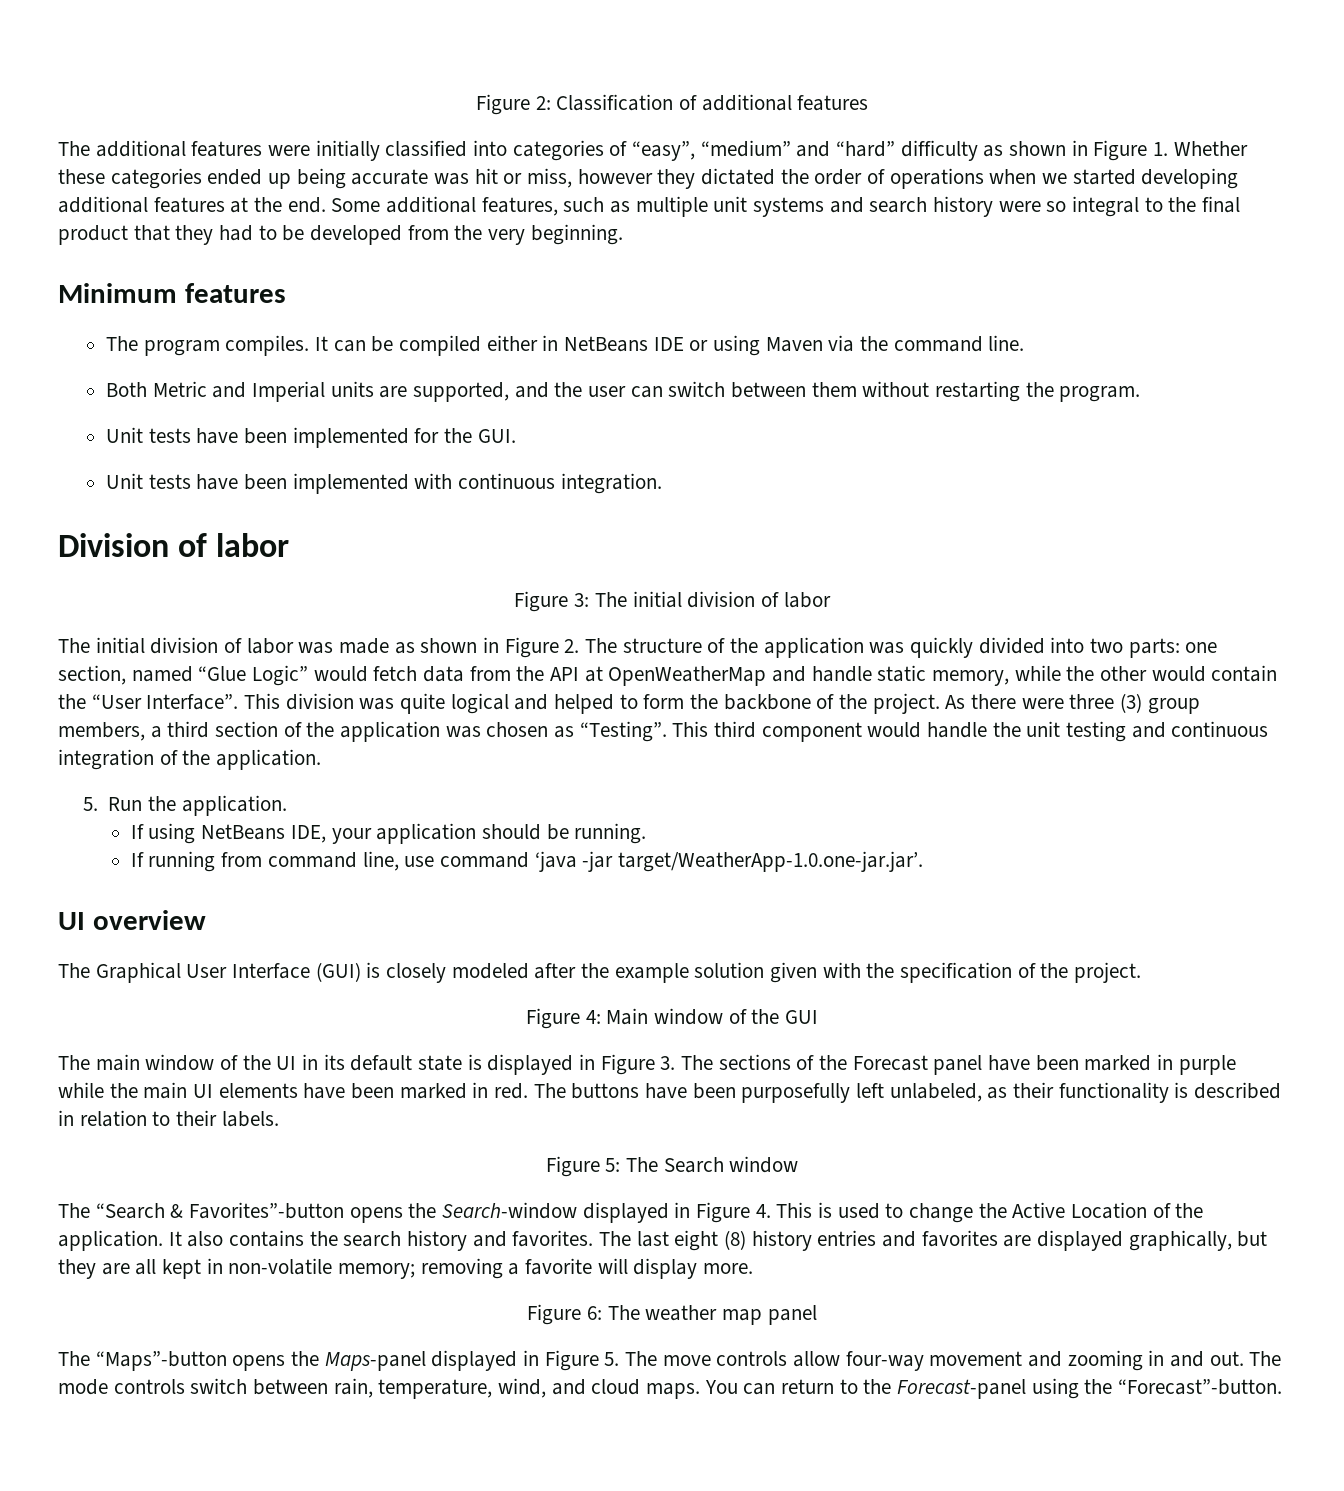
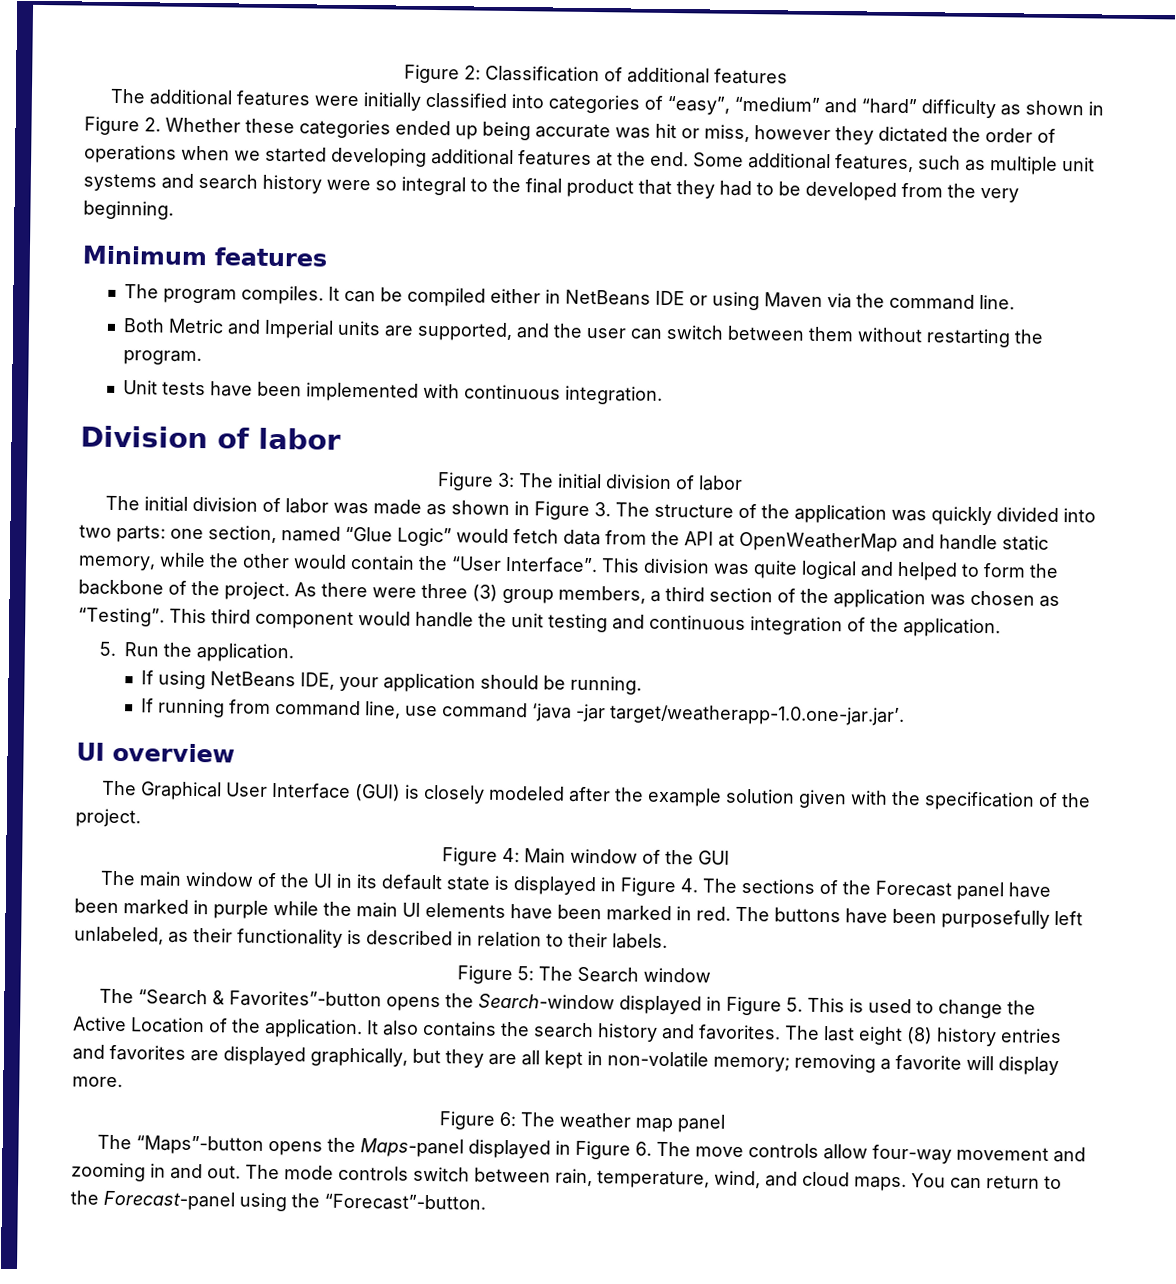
[1153,142,1169,156] 1. -> [144,117,161,132] 2.
[105,427,516,448] // Unit tests have been implemented for the GUI. -> (203, 358) none
[564,639,580,653] 2. -> [594,502,612,517] 3.
[617,851,923,872] target/WeatherApp-1.0.one-jar.jar’. -> [609,704,906,727] target/weatherapp-1.0.one-jar.jar’.
[660,1056,676,1070] 3. -> [680,878,699,893] 4.
[755,1204,771,1218] 4. -> [786,997,804,1012] 5.
[604,1352,620,1366] 5. -> [635,1141,653,1156] 6.

